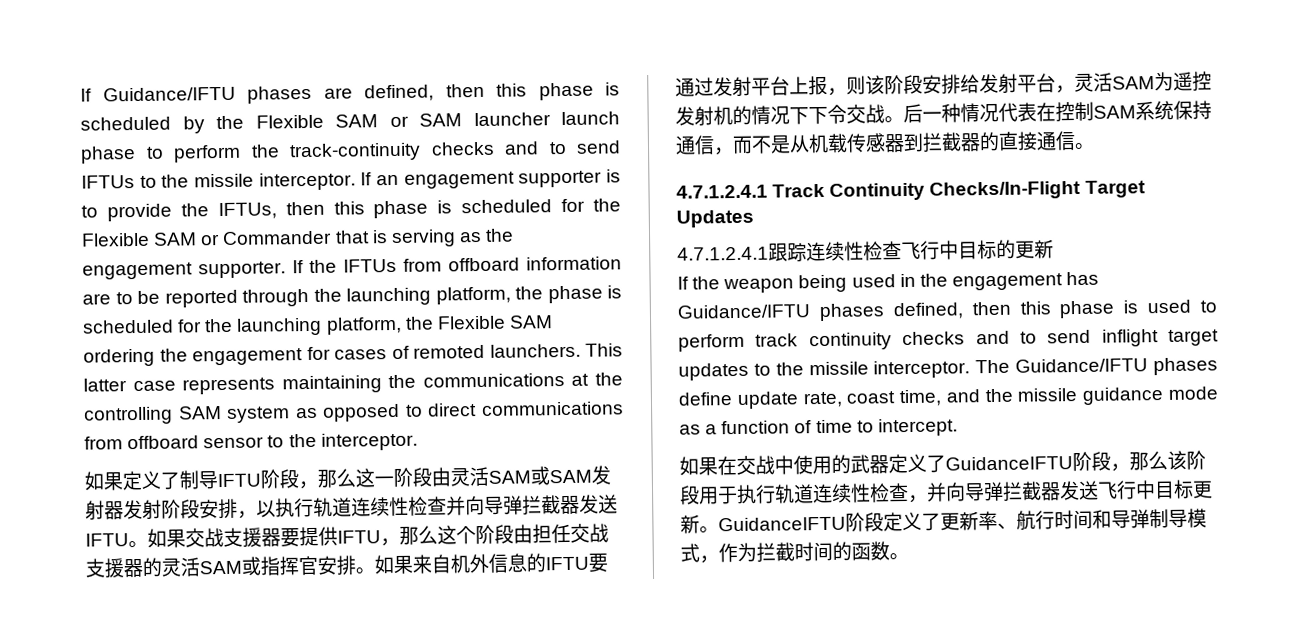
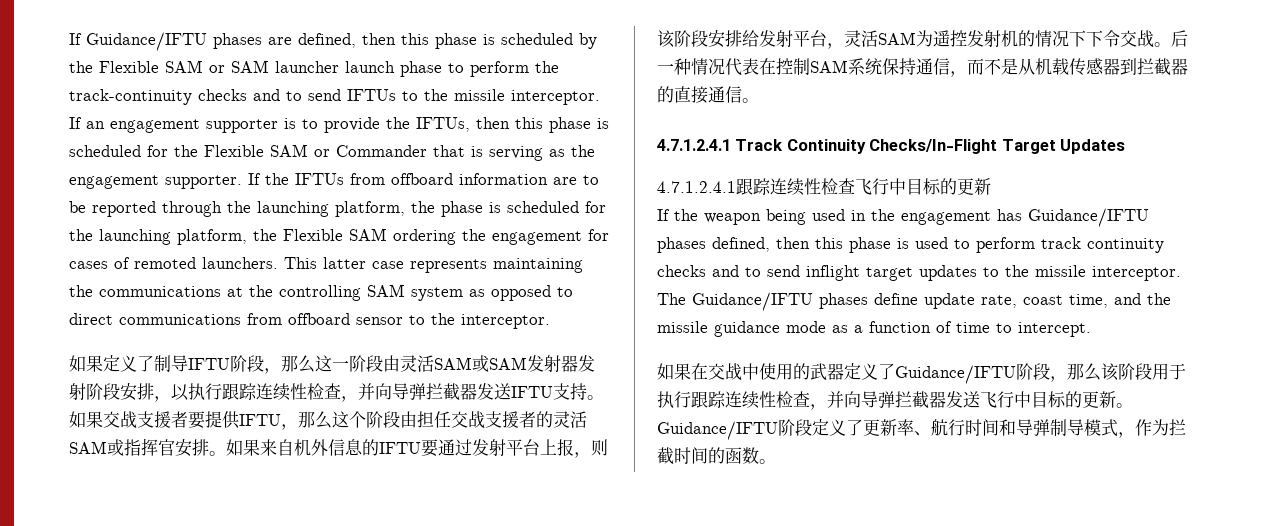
[313,496,447,517] 轨道连续性检查 -> [222,383,358,402] 跟踪连续性检查，
(129, 540) none -> [553,383,587,400] 支持
[261,528,281,547] 器 -> [171,411,188,428] 者
[123,558,143,578] 器 -> [519,411,536,428] 者
[945,456,1073,471] GuidanceIFTU -> [895,365,1016,384] Guidance/IFTU
[774,484,814,504] 轨道 -> [691,391,726,408] 跟踪
[1192,480,1213,499] [680,514,846,534] 更新。GuidanceIFTU -> [1065,391,1133,408] [657,421,778,440] 的更新。Guidance/IFTU

